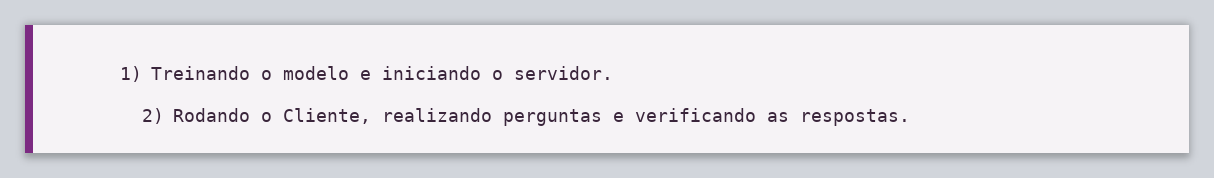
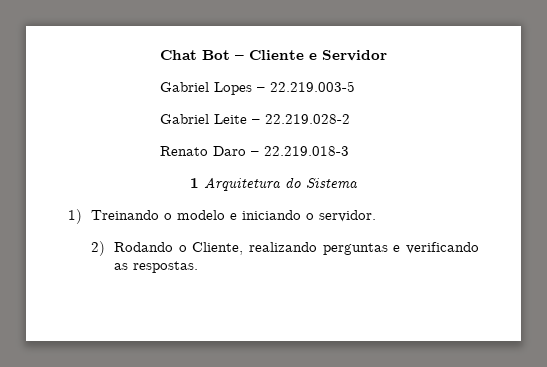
(120, 74) none -> [160,50,387,61] [160,81,356,95] [160,114,351,124] [160,146,350,156] [190,177,358,191] Chat Bot – Cliente e Servidor // Gabriel Lopes – 22.219.003-5 // Gabriel Leite – 22.219.028-2 // Renato Daro – 22.219.018-3 // 1 Arquitetura do Sistema //

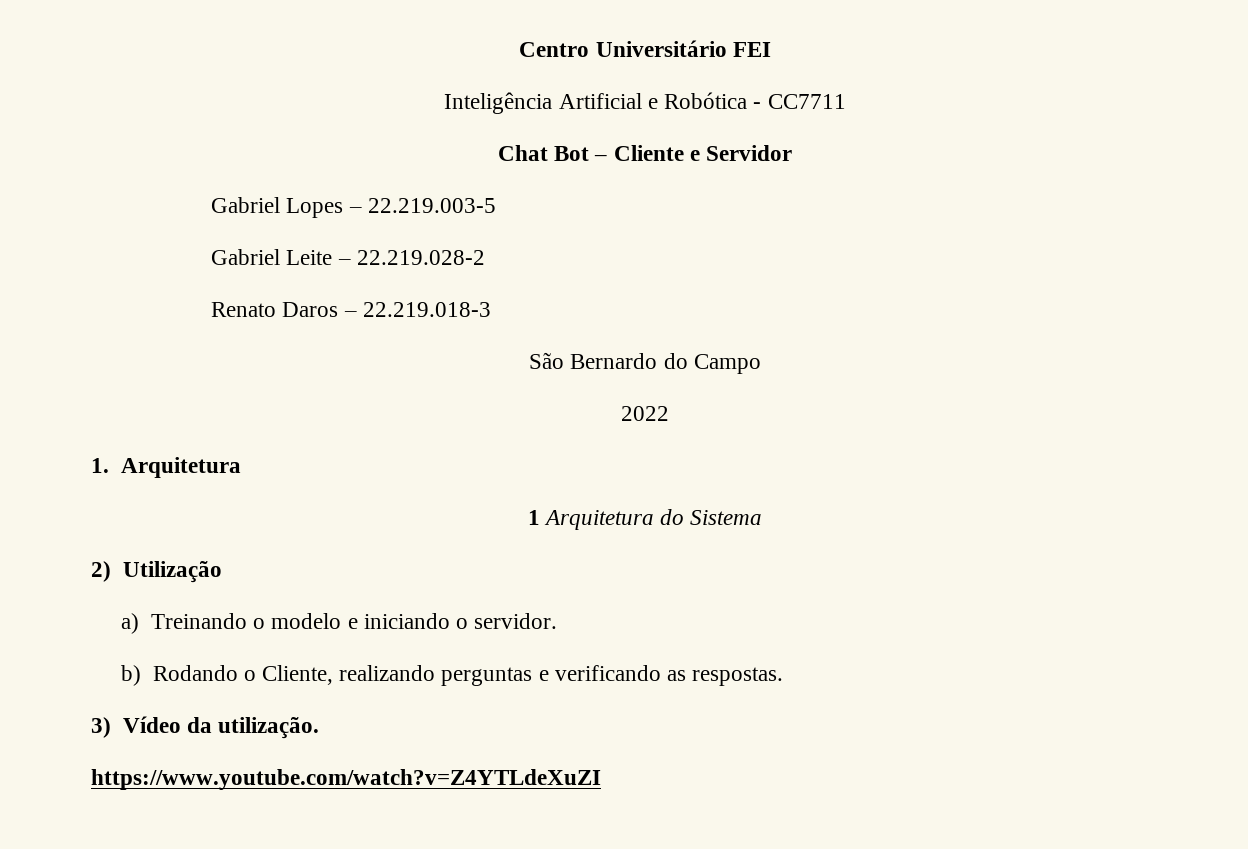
(160, 55) none -> [519,40,771,57] [444,92,846,114] Centro Universitário FEI // Inteligência Artificial e Robótica - CC7711 //
[213,146,247,156] Daro -> [282,302,339,317] Daros
(350, 151) none -> [529,352,761,374] [621,406,669,421] [91,457,242,478] // São Bernardo do Campo // 2022 // 1. Arquitetura
[68,209,82,224] 1) -> [91,561,222,583] [121,613,140,634] 2) Utilização // a)
[91,241,106,256] 2) -> [121,665,142,686] b)
(199, 267) none -> [91,716,319,739] [91,769,601,790] // 3) Vídeo da utilização. // https://www.youtube.com/watch?v=Z4YTLdeXuZI

